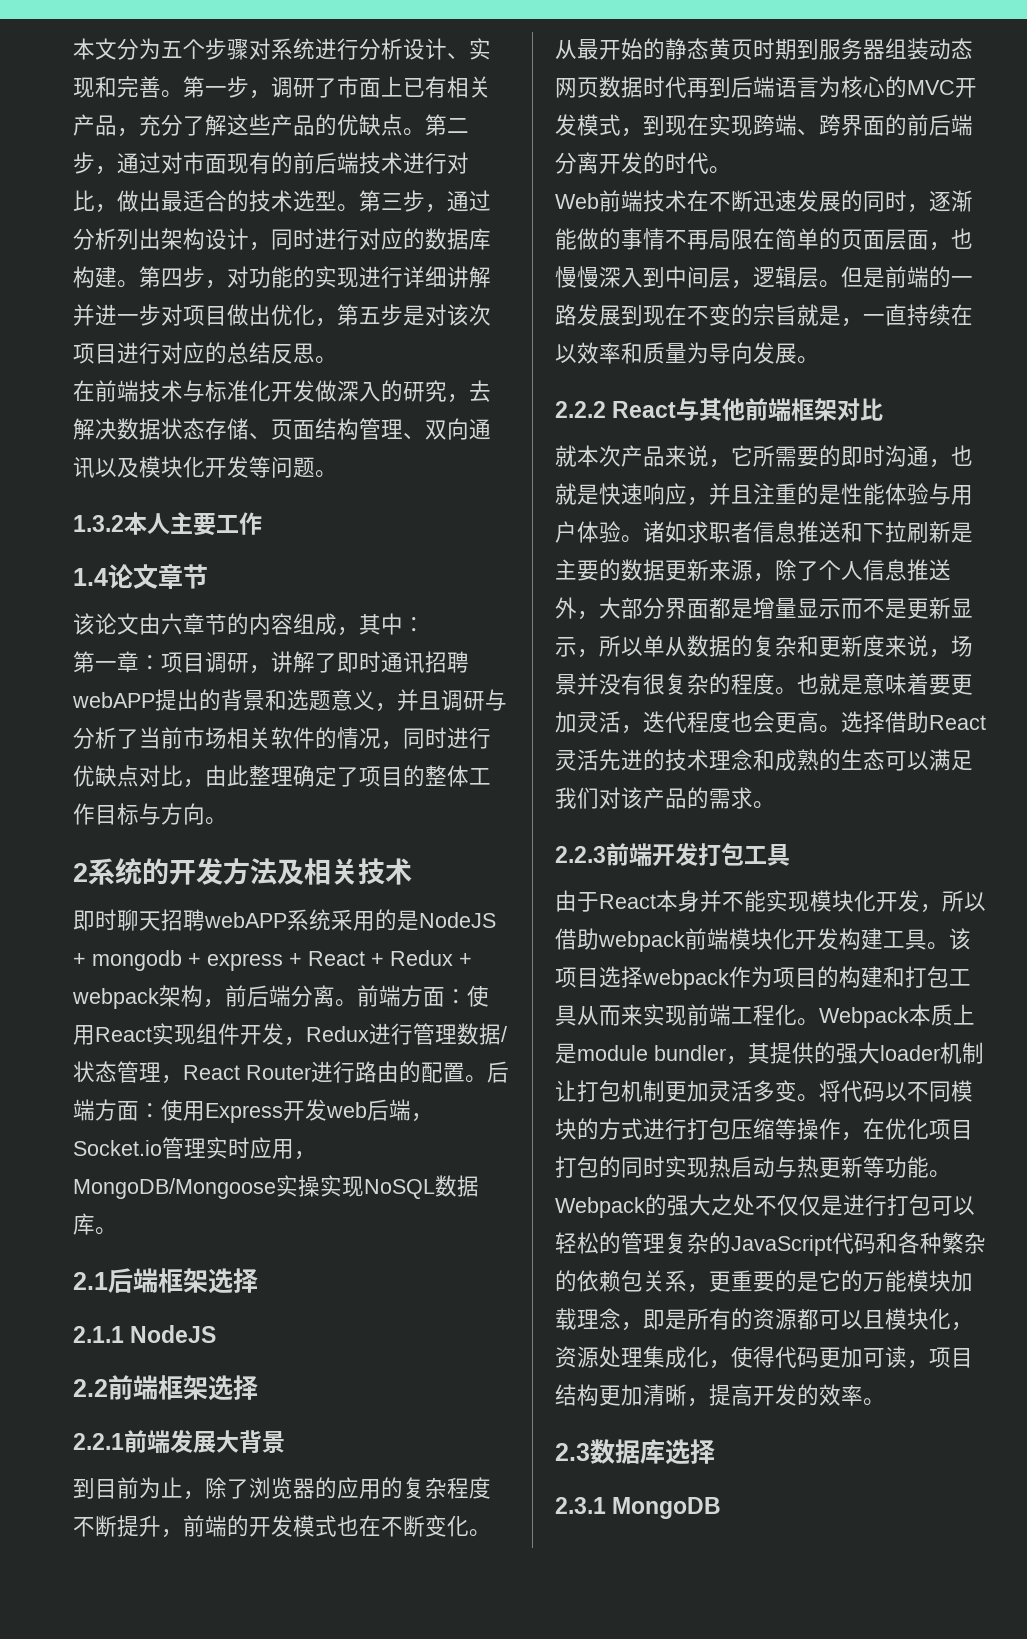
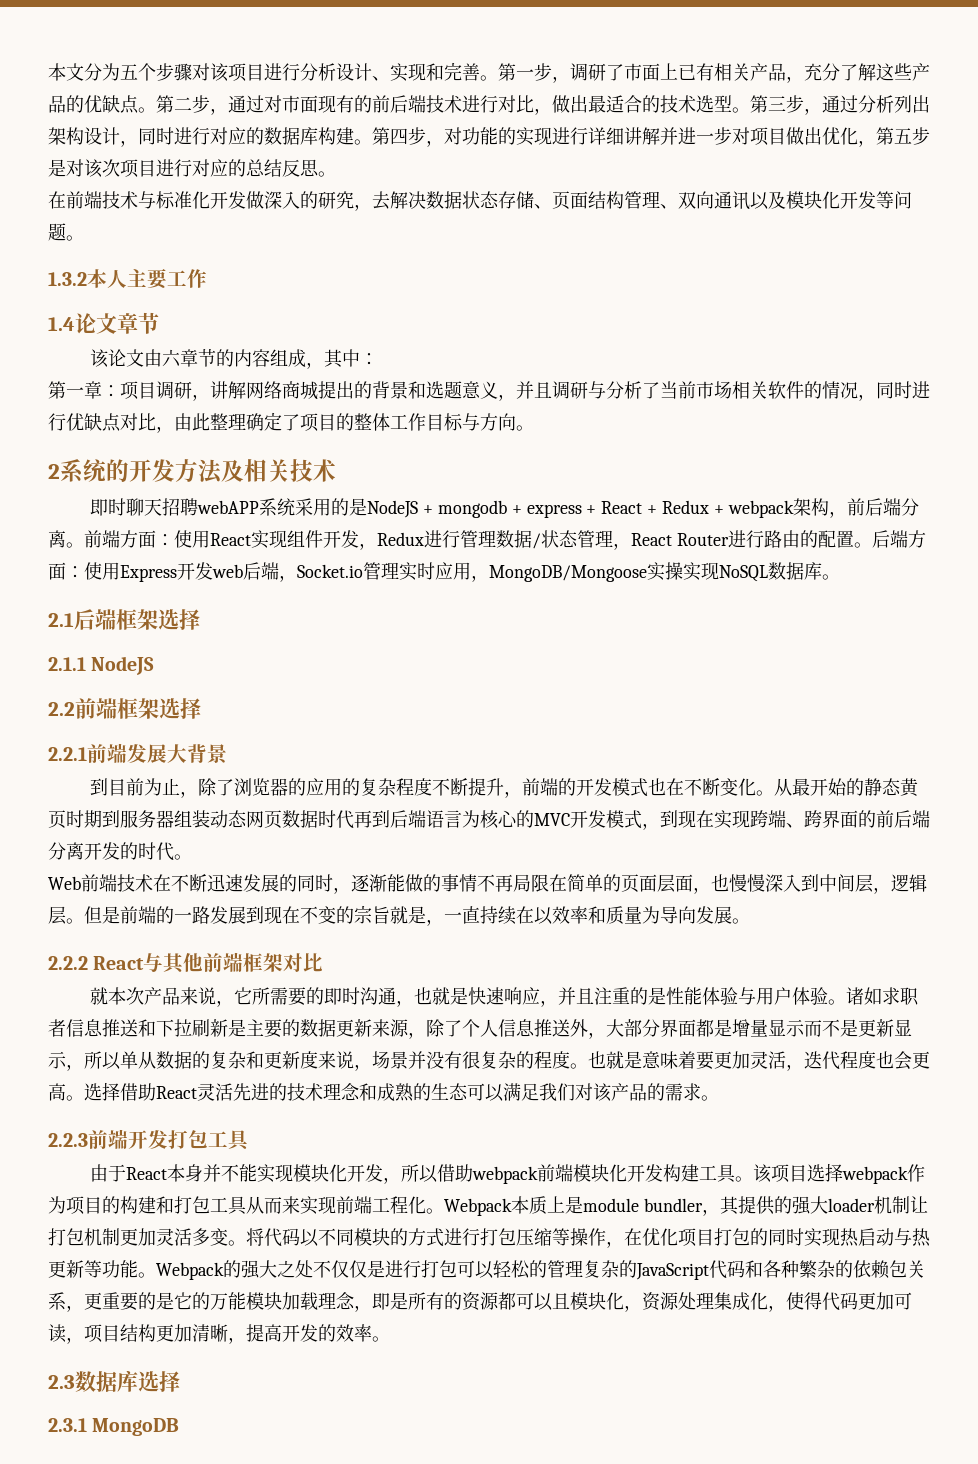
[271,38,315,60] 系统 -> [210,63,264,82] 该项目
[315,651,469,674] [72,692,155,708] 了即时通讯招聘webAPP -> [246,381,318,400] 网络商城

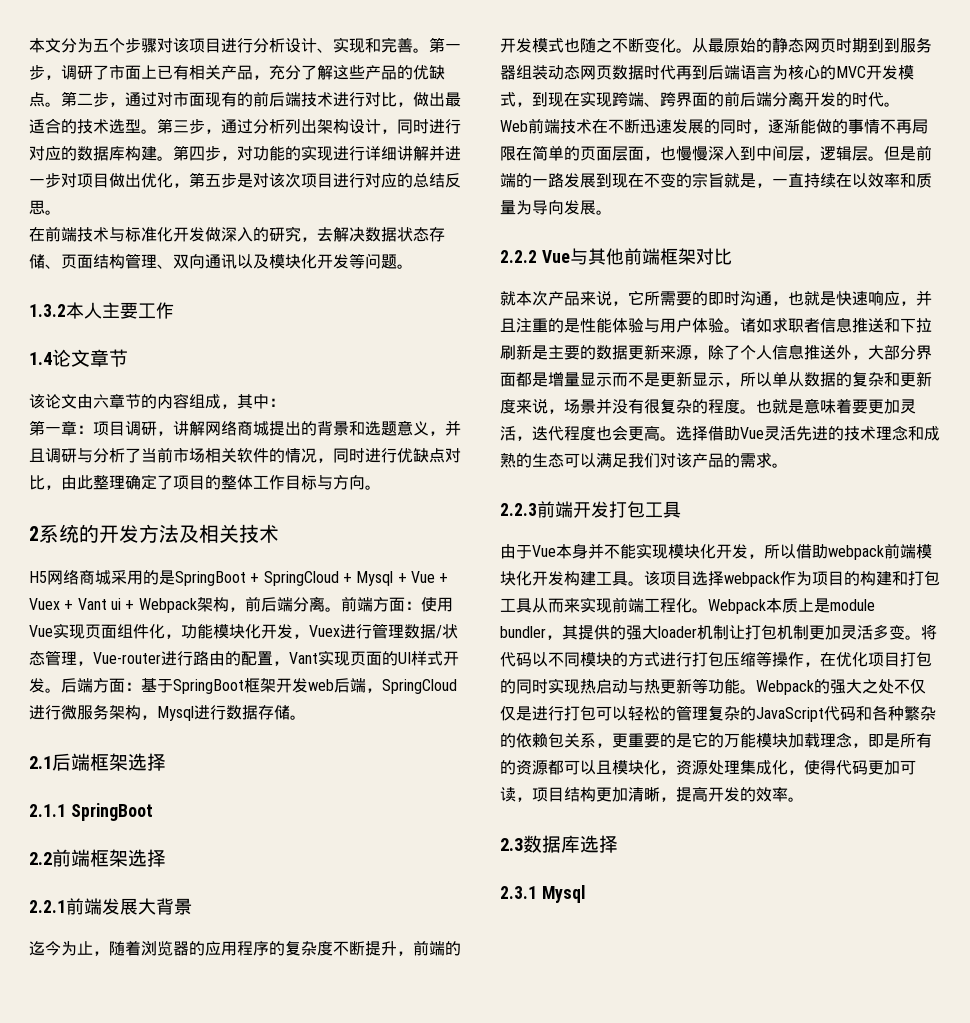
[90,498,794,518] 即时聊天招聘webAPP系统采用的是NodeJS + mongodb + express + React + Redux + webpack -> [29,570,449,586] [29,598,197,613] H5网络商城采用的是SpringBoot + SpringCloud + Mysql + Vue + Vuex + Vant ui + Webpack
[210,530,424,550] React实现组件开发，Redux -> [29,623,340,639] Vue实现页面组件化，功能模块化开发，Vuex
[631,533,729,546] React Router -> [93,652,161,664] Vue-router
[853,530,926,548] [48,562,822,582] 。后端方面：使用Express开发web后端，Socket.io管理实时应用，MongoDB/Mongoose实操实现NoSQL数据库 -> [273,650,459,666] [29,678,457,694] [29,704,290,721] ，Vant实现页面的UI样式开发。后端方面：基于SpringBoot框架开发web后端，SpringCloud进行微服务架构，Mysql进行数据存储
[91,656,155,675] NodeJS -> [70,803,153,821] SpringBoot
[90,778,235,798] 到目前为止，除了 -> [29,940,141,956] 迄今为止，随着
[342,778,415,796] 的复杂程 -> [237,941,317,956] 程序的复杂
[666,778,685,796] 在 -> [580,38,612,53] 随之
[810,778,829,796] 开 -> [724,38,740,53] 原
[900,778,920,797] 黄 -> [804,38,820,53] 网
(120, 819) none -> [884,38,900,53] 到
[93,956,145,970] React -> [541,250,570,263] Vue
[156,1086,197,1099] React -> [740,427,764,439] Vue
[126,1167,168,1180] React -> [532,545,556,557] Vue
[92,1418,180,1436] MongoDB -> [541,885,585,903] Mysql

